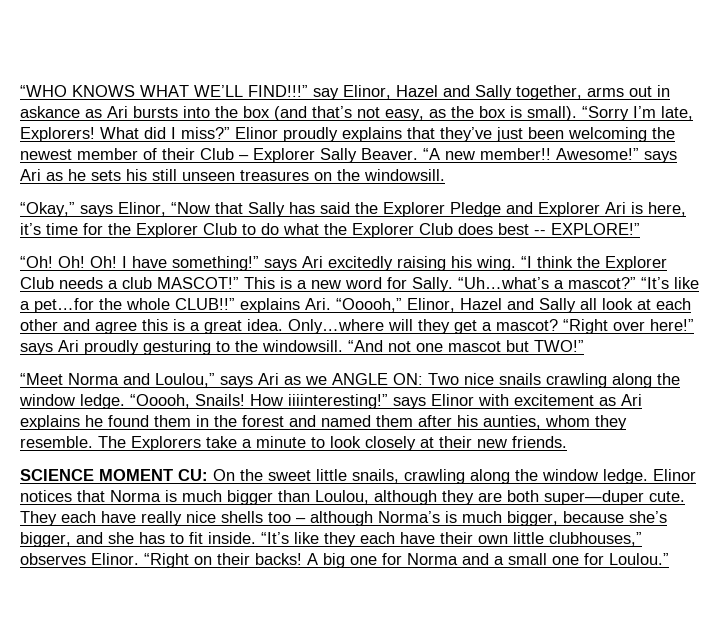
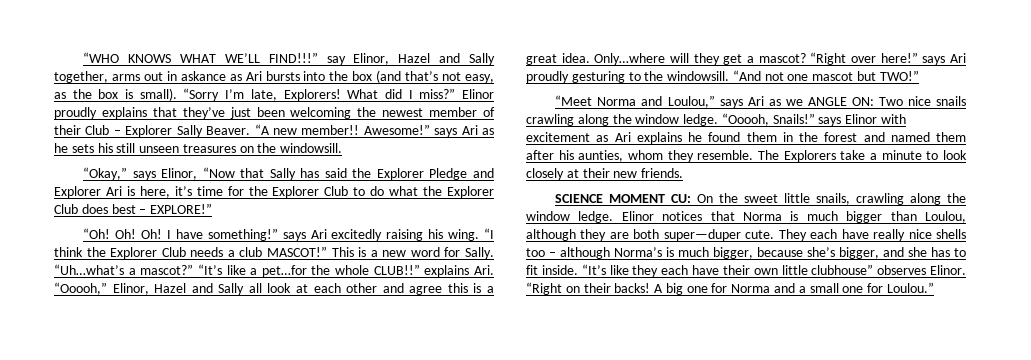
[534,230,546,235] -- -> [139,209,147,214] –
[195,394,388,409] Snails! How iiiinteresting!” -> [772,113,815,124] Snails!”
[549,532,642,546] clubhouses,” -> [811,264,874,275] clubhouse”

